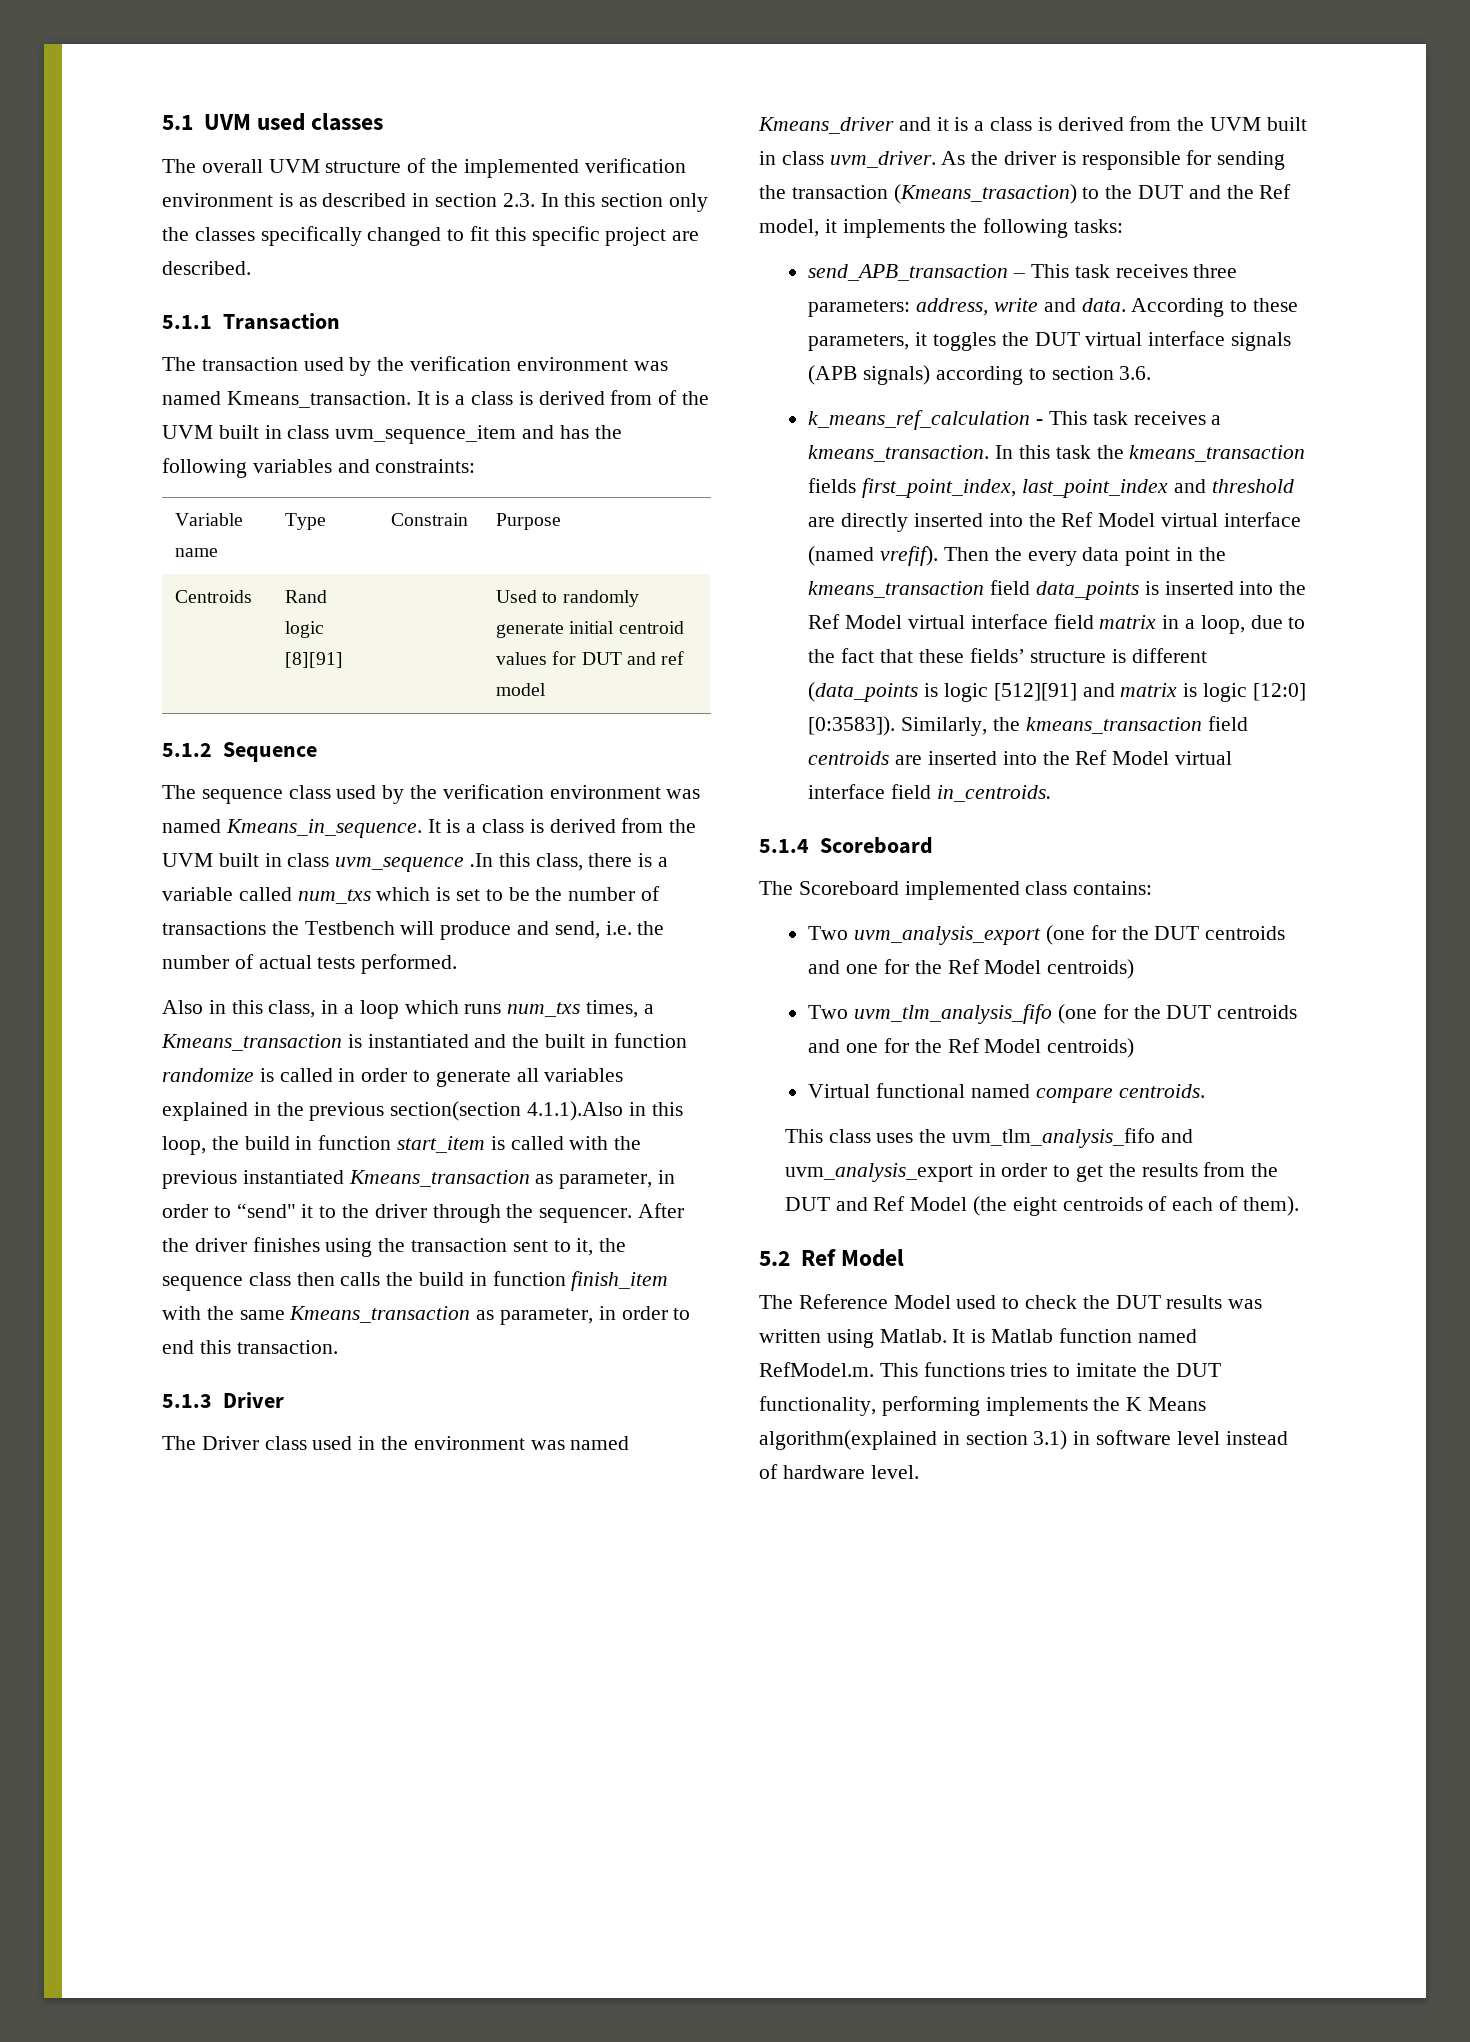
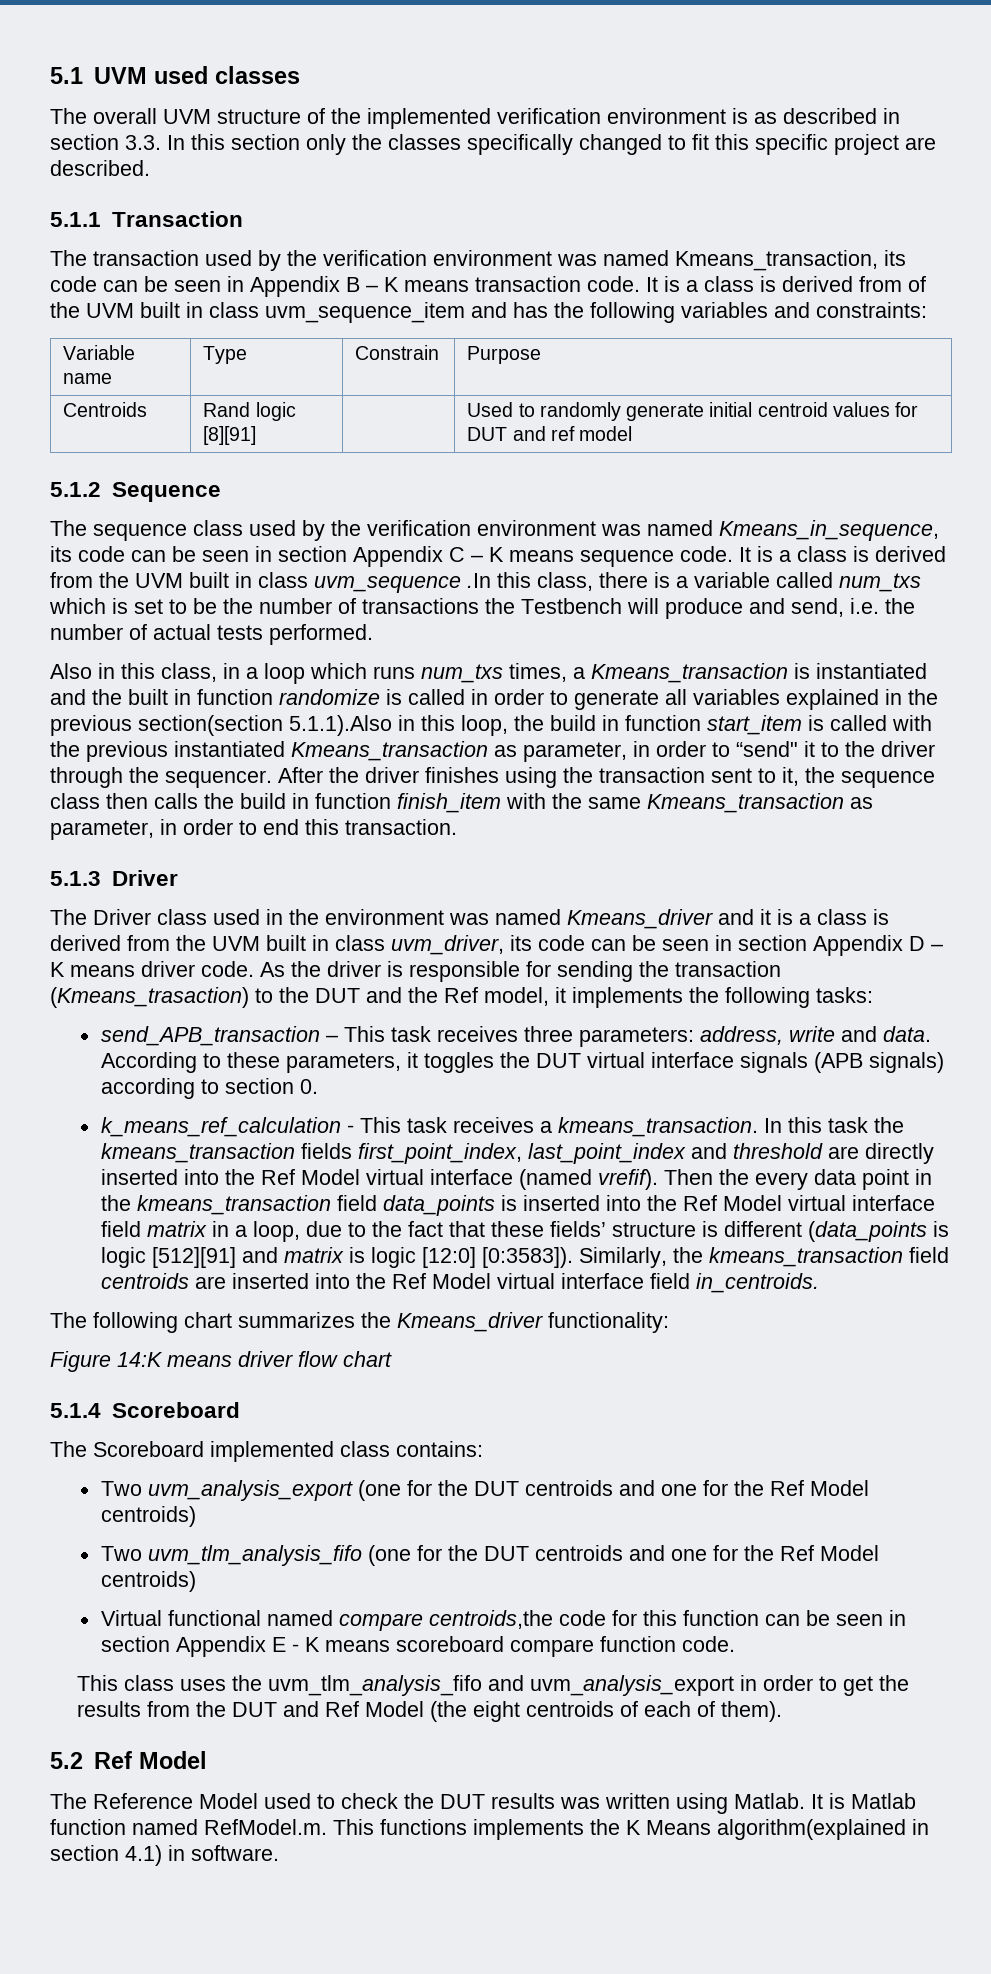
[502,193,535,207] 2.3. -> [125,135,161,150] 3.3.
[226,391,411,408] Kmeans_transaction. -> [675,250,906,271] [50,276,640,297] Kmeans_transaction, its code can be seen in Appendix B – K means transaction code.
[225,819,422,838] Kmeans_in_sequence. -> [719,520,939,541] [50,546,733,567] Kmeans_in_sequence, its code can be seen in section Appendix C – K means sequence code.
[527,1101,624,1121] 4.1.1).Also -> [289,715,392,736] 5.1.1).Also
[829,151,936,168] uvm_driver. -> [391,935,943,956] [50,961,254,977] uvm_driver, its code can be seen in section Appendix D – K means driver code.
[1119,366,1152,380] 3.6. -> [299,1079,318,1094] 0.
(1051, 793) none -> [50,1312,669,1333] [50,1351,392,1372] // The following chart summarizes the Kmeans_driver functionality: // Figure 14:K means driver flow chart
[1118,1084,1205,1098] centroids. -> [428,1610,906,1629] [100,1636,735,1657] centroids,the code for this function can be seen in section Appendix E - K means scoreboard compare function code.
[1010,1363,1221,1377] [759,1396,980,1416] tries to imitate the DUT functionality, performing -> (467, 1827) none
[1033,1430,1288,1450] [759,1464,919,1479] 3.1) in software level instead of hardware level. -> [125,1845,279,1866] 4.1) in software.

